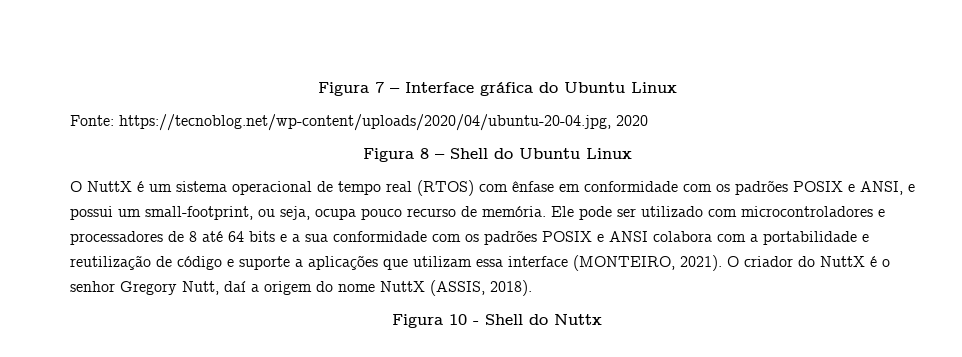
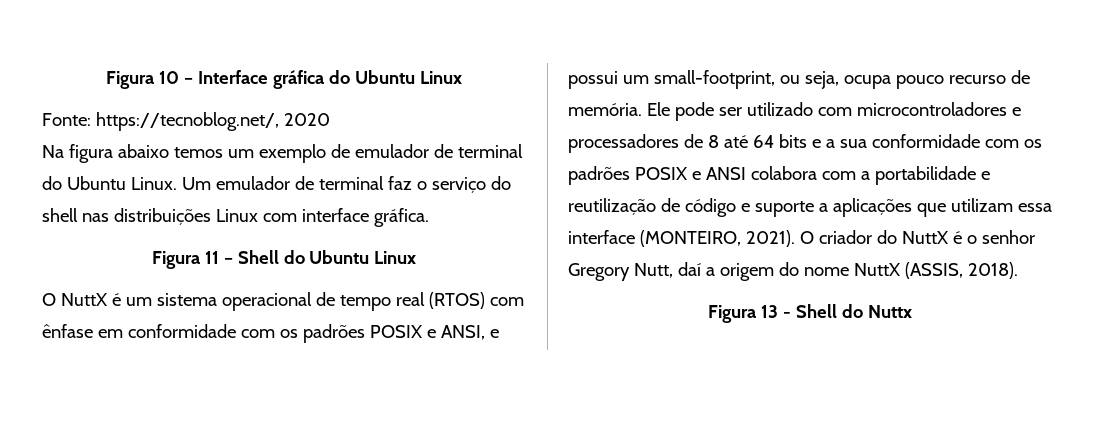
[317,82,384,96] Figura 7 -> [106,71,180,89] Figura 10
[119,114,611,131] https://tecnoblog.net/wp-content/uploads/2020/04/ubuntu-20-04.jpg, -> [95,112,279,131] https://tecnoblog.net/,
[362,148,429,162] // Figura 8 -> [42,144,523,163] [42,176,511,193] [42,208,429,227] [151,251,219,269] // Na figura abaixo temos um exemplo de emulador de terminal do Ubuntu Linux. Um emulador de terminal faz o serviço do shell nas distribuições Linux com interface gráfica. // Figura 11
[449,314,467,325] 10 -> [761,305,779,318] 13

